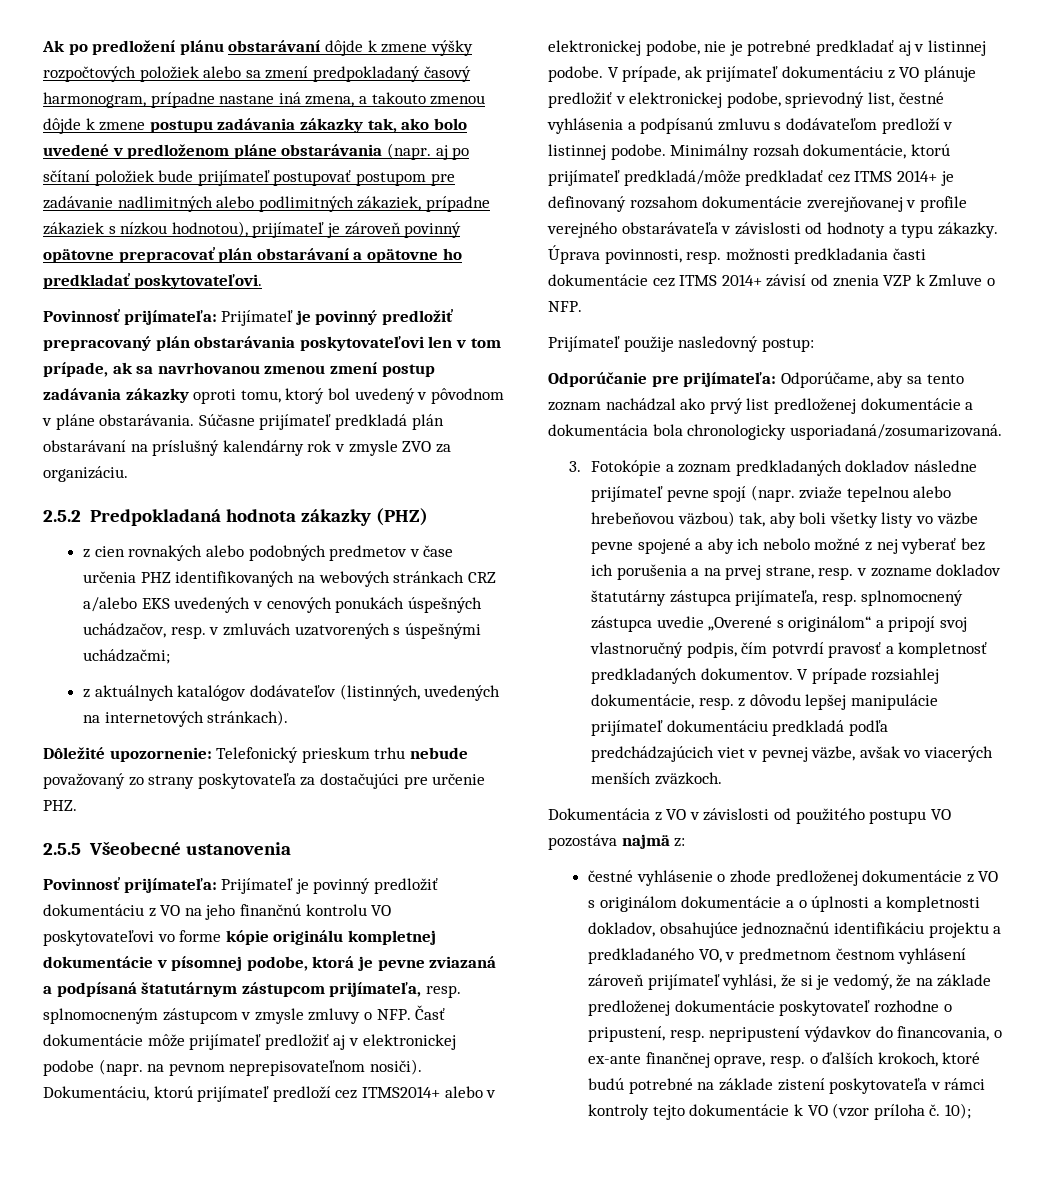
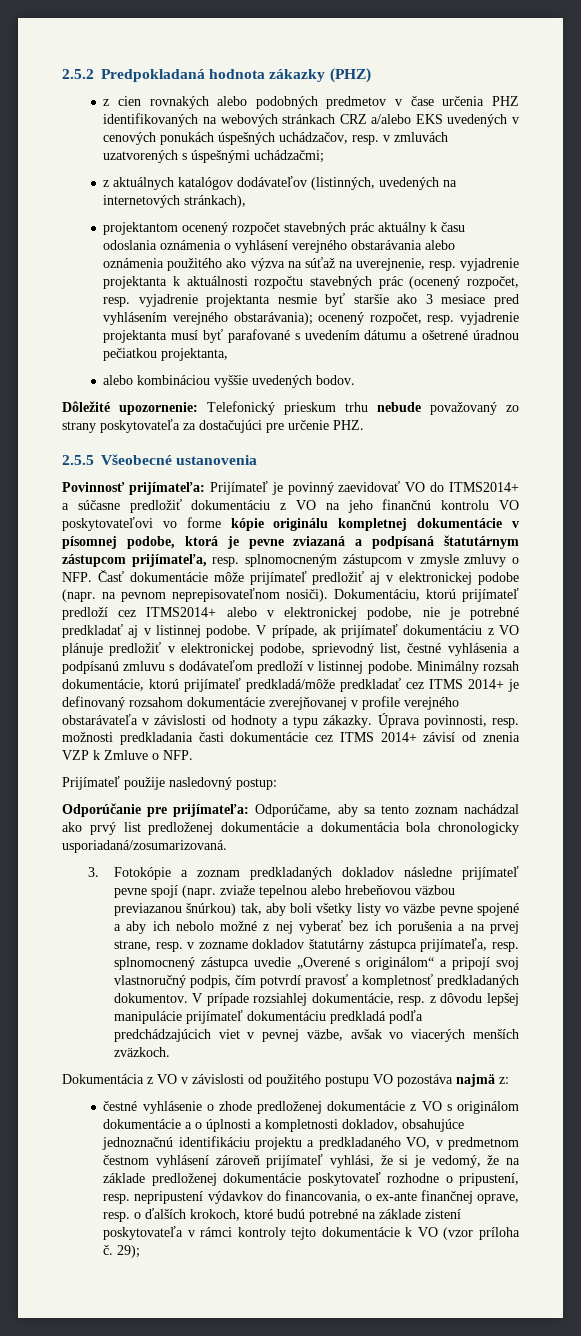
[42,40,473,56] [43,66,471,82] [43,92,486,108] [43,118,467,134] [43,143,470,160] [43,170,455,186] [43,196,490,212] [43,221,462,238] [43,247,462,263] [43,273,262,289] [43,309,453,326] [43,336,501,351] [43,362,435,377] [43,388,504,404] [42,414,444,430] [43,440,451,456] [43,466,128,482] Ak po predložení plánu obstarávaní dôjde k zmene výšky rozpočtových položiek alebo sa zmení predpokladaný časový harmonogram, prípadne nastane iná zmena, a takouto zmenou dôjde k zmene postupu zadávania zákazky tak, ako bolo uvedené v predloženom pláne obstarávania (napr. aj po sčítaní položiek bude prijímateľ postupovať postupom pre zadávanie nadlimitných alebo podlimitných zákaziek, prípadne zákaziek s nízkou hodnotou), prijímateľ je zároveň povinný opätovne prepracovať plán obstarávaní a opätovne ho predkladať poskytovateľovi. // Povinnosť prijímateľa: Prijímateľ je povinný predložiť prepracovaný plán obstarávania poskytovateľovi len v tom prípade, ak sa navrhovanou zmenou zmení postup zadávania zákazky oproti tomu, ktorý bol uvedený v pôvodnom v pláne obstarávania. Súčasne prijímateľ predkladá plán obstarávaní na príslušný kalendárny rok v zmysle ZVO za organizáciu. // -> (62, 74) none
[207,710,289,726] stránkach). -> [184,195,247,208] [103,222,466,235] [103,240,456,253] [103,257,519,271] [103,276,519,289] [103,293,519,307] [103,312,519,325] [103,329,519,343] [103,348,229,361] [103,375,356,388] stránkach), // projektantom ocenený rozpočet stavebných prác aktuálny k času odoslania oznámenia o vyhlásení verejného obstarávania alebo oznámenia použitého ako výzva na súťaž na uverejnenie, resp. vyjadrenie projektanta k aktuálnosti rozpočtu stavebných prác (ocenený rozpočet, resp. vyjadrenie projektanta nesmie byť staršie ako 3 mesiace pred vyhlásením verejného obstarávania); ocenený rozpočet, resp. vyjadrenie projektanta musí byť parafované s uvedením dátumu a ošetrené úradnou pečiatkou projektanta, // alebo kombináciou vyššie uvedených bodov.
(371, 886) none -> [338,481,519,492] [62,500,120,510] zaevidovať VO do ITMS2014+ a súčasne
[677,511,735,527] väzbou) -> [414,885,455,895] [113,903,237,916] väzbou previazanou šnúrkou)
[944,1103,971,1119] 10); -> [117,1245,141,1258] 29);

